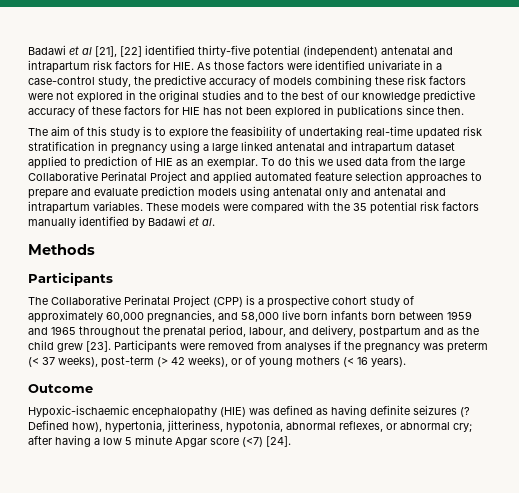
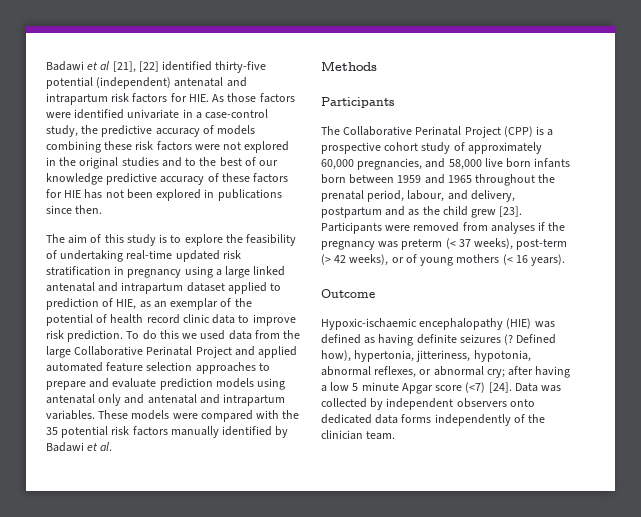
[155,158,173,166] HIE -> [116,299,137,310] HIE,
[207,158,258,169] exemplar. -> [170,298,252,310] [46,314,296,326] [46,330,124,342] exemplar of the potential of health record clinic data to improve risk prediction.
(291, 441) none -> [514,383,562,392] [321,398,535,410] [321,414,546,426] [321,430,396,440] Data was collected by independent observers onto dedicated data forms independently of the clinician team.

